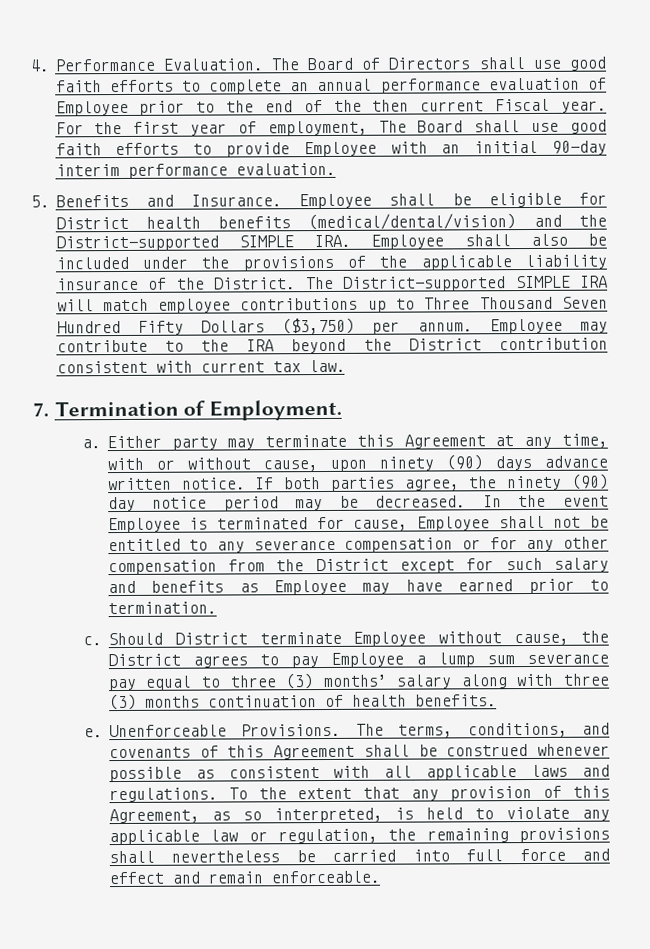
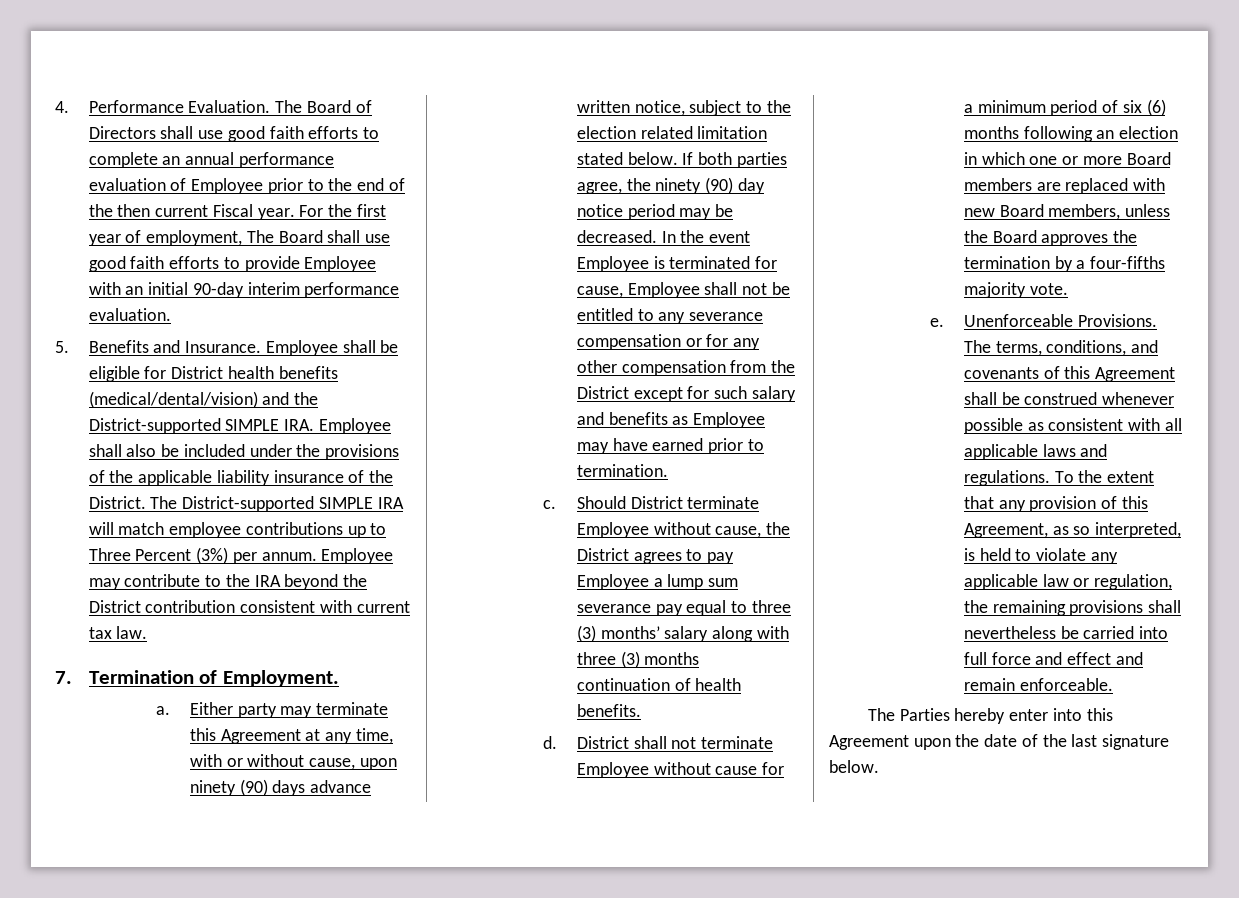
[479,296,608,310] [56,317,356,335] Thousand Seven Hundred Fifty Dollars ($3,750) -> [135,547,229,564] Percent (3%)
[181,477,246,490] notice. -> [634,100,791,116] [576,126,768,139] [576,152,678,165] notice, subject to the election related limitation stated below.
(497, 700) none -> [543,736,774,749] [576,762,785,778] [963,99,1166,116] [963,126,1179,142] [963,152,1171,165] [963,178,1166,194] [963,204,1171,220] [963,230,1138,246] [963,256,1166,272] [963,282,1068,298] // d. District shall not terminate Employee without cause for a minimum period of six (6) months following an election in which one or more Board members are replaced with new Board members, unless the Board approves the termination by a four-fifths majority vote.
(380, 877) none -> [867,708,1113,724] [829,734,1170,750] [829,760,879,773] // The Parties hereby enter into this Agreement upon the date of the last signature below.

